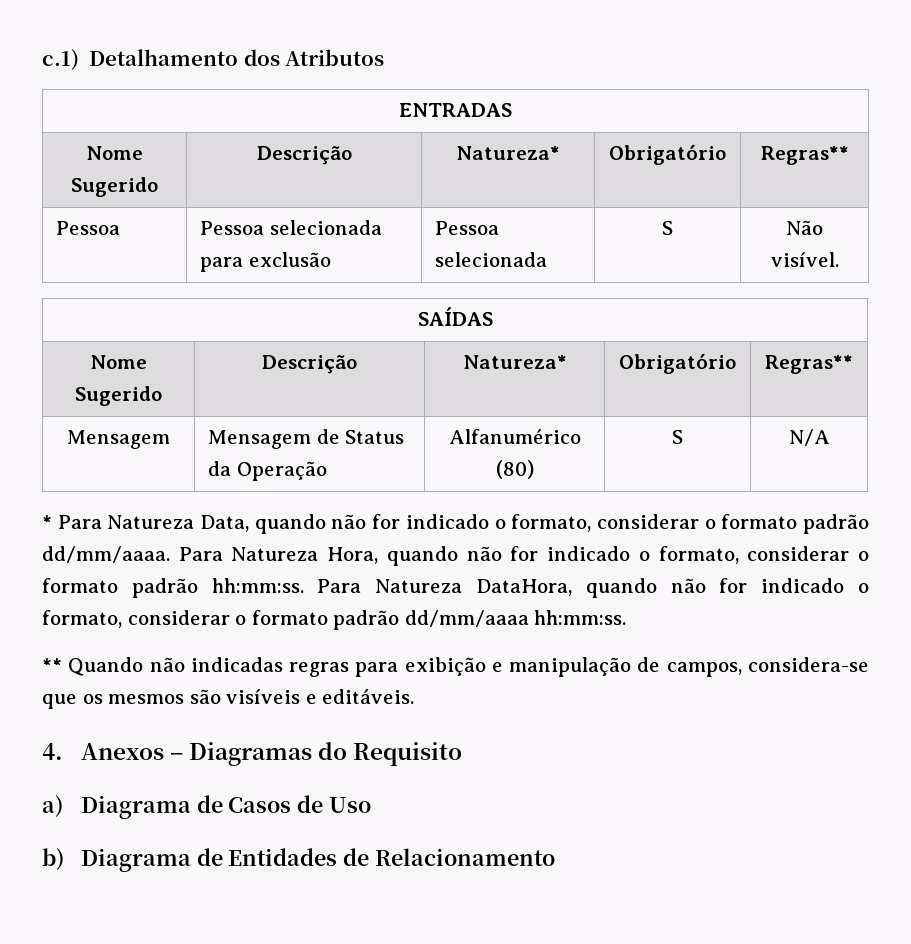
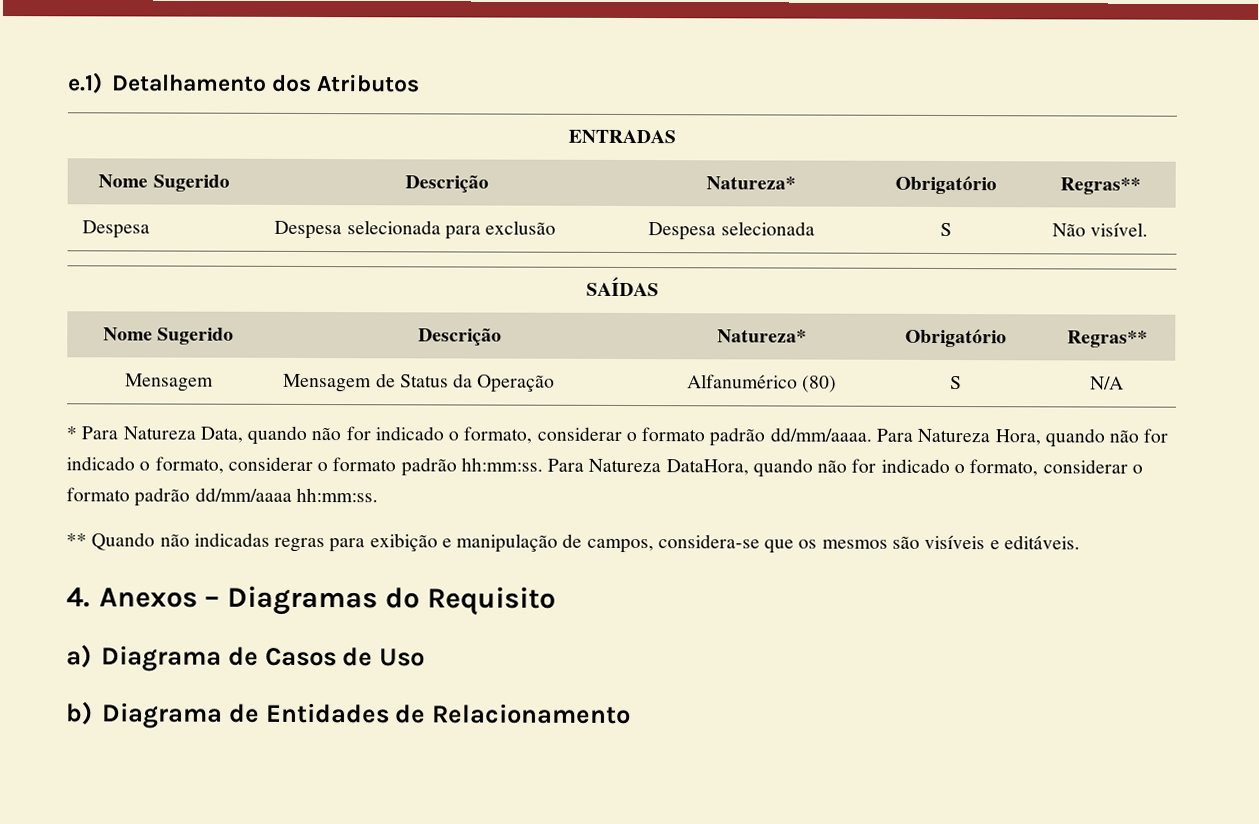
[42,49,79,71] c.1) -> [67,72,103,94] e.1)
[56,221,121,235] [200,221,265,235] Pessoa | Pessoa -> [82,220,151,239] [274,220,343,240] Despesa | Despesa
[435,221,500,235] Pessoa -> [648,222,717,241] Despesa

